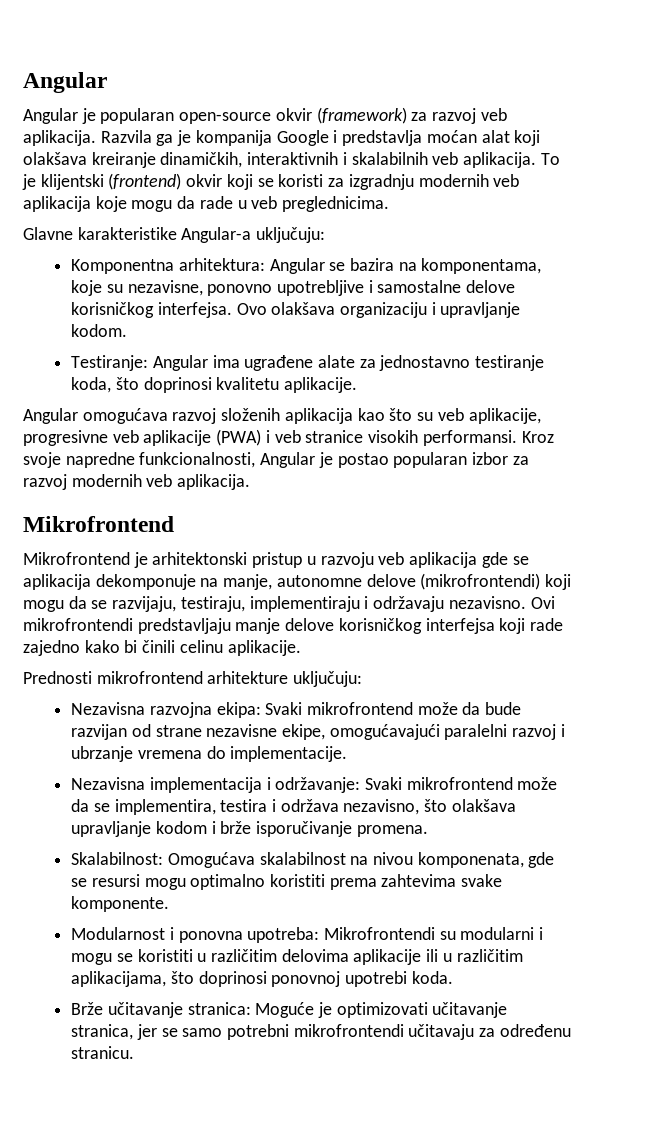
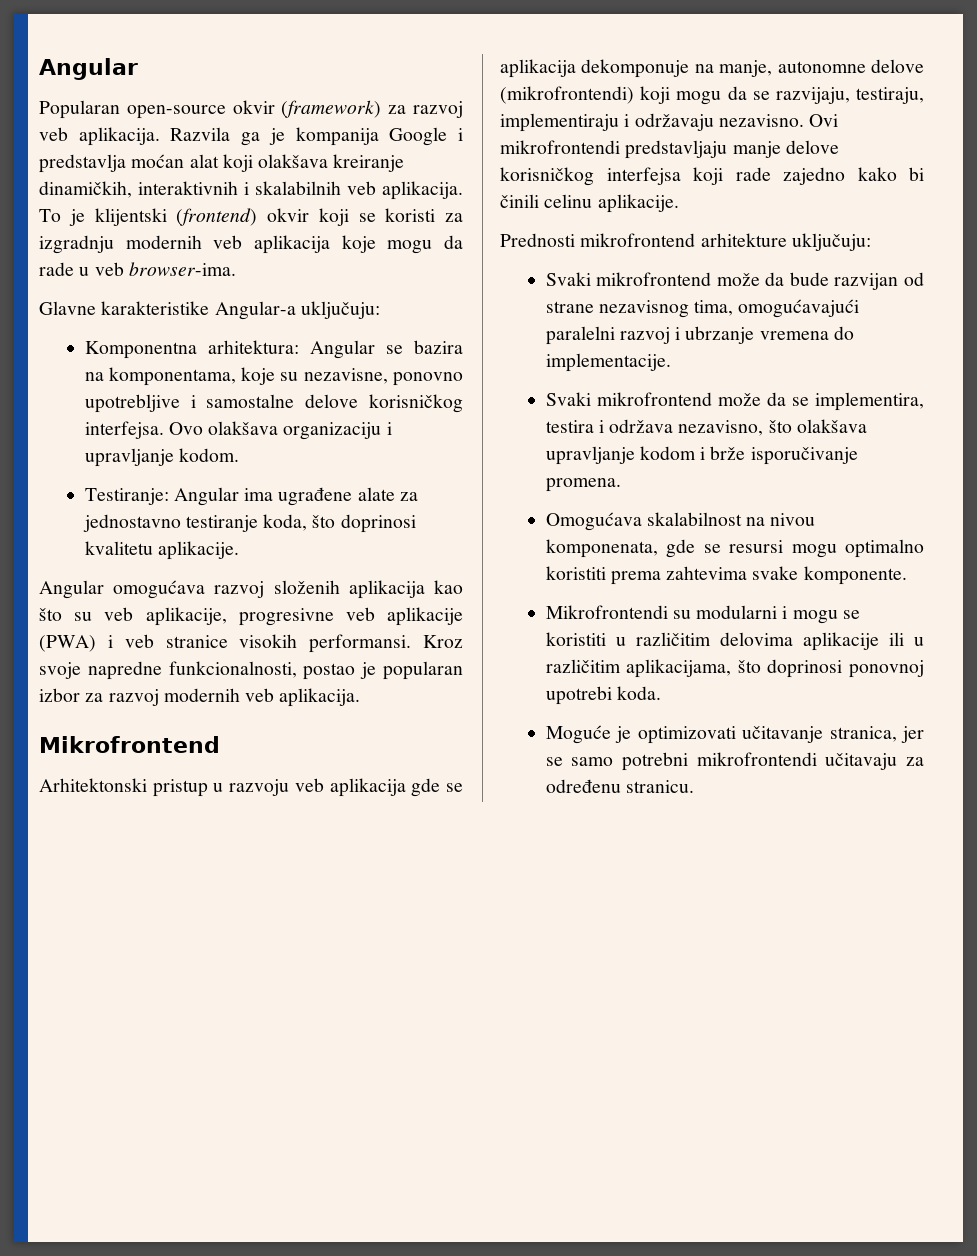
[23,108,175,124] Angular je popularan -> [39,100,120,119] Popularan
[282,196,390,212] preglednicima. -> [128,262,236,276] browser-ima.
[260,452,389,468] Angular je postao -> [303,662,377,680] postao je
[23,552,248,568] Mikrofrontend je arhitektonski -> [39,778,147,792] Arhitektonski
[71,702,261,718] Nezavisna razvojna ekipa: -> (871, 242) none
[206,724,325,740] nezavisne ekipe, -> [598,300,734,318] nezavisnog tima,
[71,777,361,793] Nezavisna implementacija i održavanje: -> (671, 362) none
[71,852,164,865] Skalabilnost: -> (621, 485) none
[71,927,320,943] Modularnost i ponovna upotreba: -> (907, 575) none
[71,1002,251,1018] Brže učitavanje stranica: -> (661, 693) none

